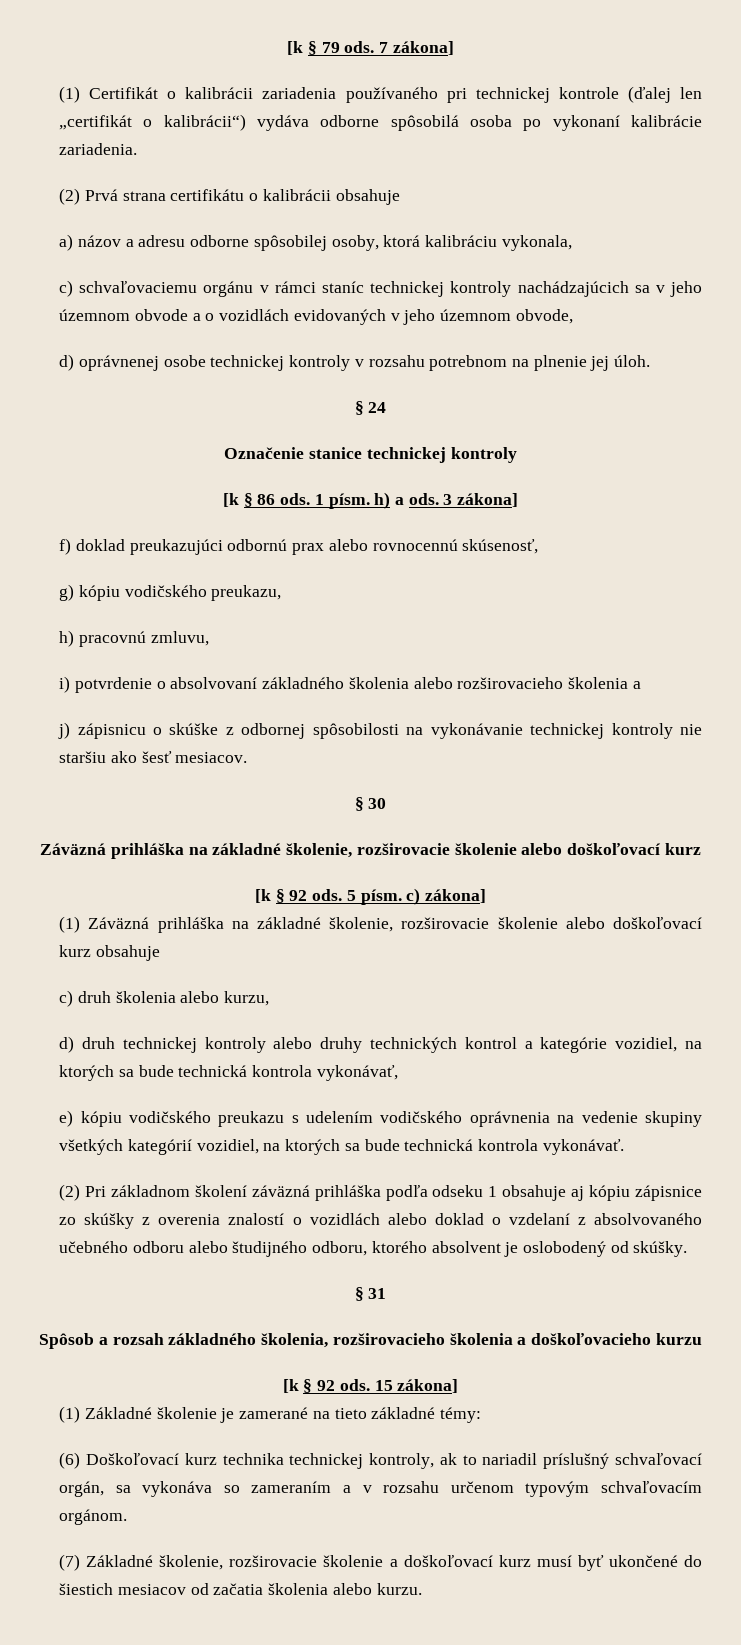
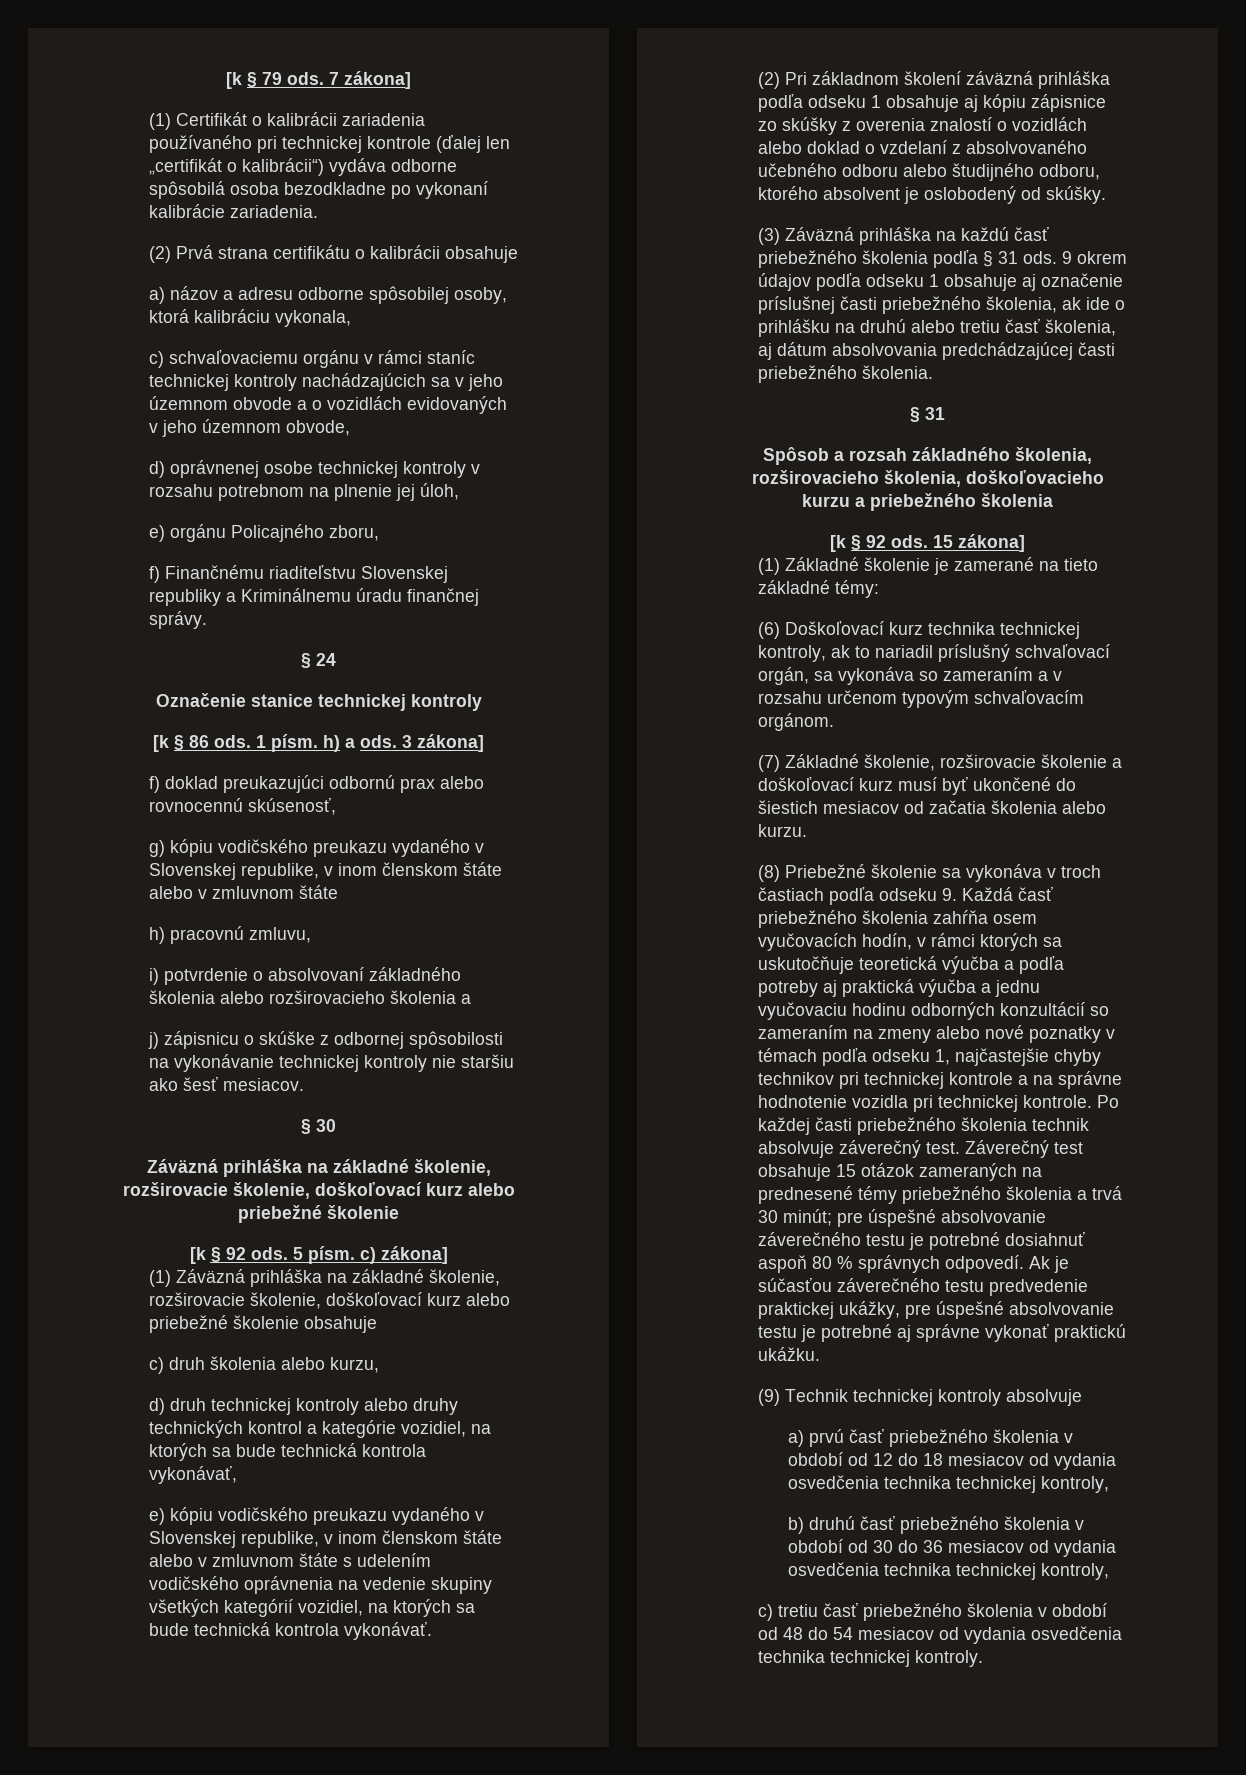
(513, 121) none -> [283,182,386,195] bezodkladne
[614,355,651,367] úloh. -> [419,483,459,500] [148,524,379,542] [148,565,448,583] [148,588,479,606] [148,611,207,629] úloh, // e) orgánu Policajného zboru, // f) Finančnému riaditeľstvu Slovenskej republiky a Kriminálnemu úradu finančnej správy.
[211,585,282,601] preukazu, -> [312,839,484,857] [148,862,502,880] [148,885,338,899] preukazu vydaného v Slovenskej republike, v inom členskom štáte alebo v zmluvnom štáte
[454,843,701,855] školenie alebo doškoľovací kurz -> [232,1182,515,1199] [238,1205,399,1223] školenie, doškoľovací kurz alebo priebežné školenie
[497,917,702,929] [59,945,92,957] školenie alebo doškoľovací kurz -> [249,1292,510,1309] [148,1315,299,1333] školenie, doškoľovací kurz alebo priebežné školenie
(285, 1119) none -> [391,1507,484,1525] [148,1530,502,1548] [148,1553,338,1567] vydaného v Slovenskej republike, v inom členskom štáte alebo v zmluvnom štáte
(688, 1249) none -> [757,227,1049,245] [757,250,1127,268] [757,273,1123,291] [757,296,1125,314] [757,319,1116,337] [757,342,1115,360] [757,365,933,383] // (3) Záväzná prihláška na každú časť priebežného školenia podľa § 31 ods. 9 okrem údajov podľa odseku 1 obsahuje aj označenie príslušnej časti priebežného školenia, ak ide o prihlášku na druhú alebo tretiu časť školenia, aj dátum absolvovania predchádzajúcej časti priebežného školenia.
[449,1333,527,1345] školenia a -> [883,470,961,487] školenia,
(702, 1339) none -> [855,493,1053,511] a priebežného školenia
(422, 1589) none -> [757,864,1101,882] [757,887,1053,905] [757,910,1037,928] [757,933,1062,951] [757,956,1064,974] [757,979,1040,997] [757,1002,1109,1020] [757,1025,1115,1043] [757,1048,1101,1066] [757,1071,1122,1089] [757,1095,1119,1112] [757,1117,1089,1135] [757,1140,1083,1158] [757,1163,1042,1181] [757,1186,1122,1204] [757,1209,1046,1227] [757,1232,1085,1250] [757,1255,1069,1273] [757,1278,1088,1296] [757,1301,1114,1319] [757,1324,1126,1342] [757,1347,820,1361] [757,1389,1082,1406] [787,1429,1073,1447] [787,1452,1116,1470] [787,1475,1109,1493] [787,1516,1084,1534] [787,1539,1116,1557] [787,1562,1109,1580] [757,1603,1107,1621] [757,1626,1122,1644] [757,1650,983,1667] // (8) Priebežné školenie sa vykonáva v troch častiach podľa odseku 9. Každá časť priebežného školenia zahŕňa osem vyučovacích hodín, v rámci ktorých sa uskutočňuje teoretická výučba a podľa potreby aj praktická výučba a jednu vyučovaciu hodinu odborných konzultácií so zameraním na zmeny alebo nové poznatky v témach podľa odseku 1, najčastejšie chyby technikov pri technickej kontrole a na správne hodnotenie vozidla pri technickej kontrole. Po každej časti priebežného školenia technik absolvuje záverečný test. Záverečný test obsahuje 15 otázok zameraných na prednesené témy priebežného školenia a trvá 30 minút; pre úspešné absolvovanie záverečného testu je potrebné dosiahnuť aspoň 80 % správnych odpovedí. Ak je súčasťou záverečného testu predvedenie praktickej ukážky, pre úspešné absolvovanie testu je potrebné aj správne vykonať praktickú ukážku. // (9) Technik technickej kontroly absolvuje // a) prvú časť priebežného školenia v období od 12 do 18 mesiacov od vydania osvedčenia technika technickej kontroly, // b) druhú časť priebežného školenia v období od 30 do 36 mesiacov od vydania osvedčenia technika technickej kontroly, // c) tretiu časť priebežného školenia v období od 48 do 54 mesiacov od vydania osvedčenia technika technickej kontroly.

